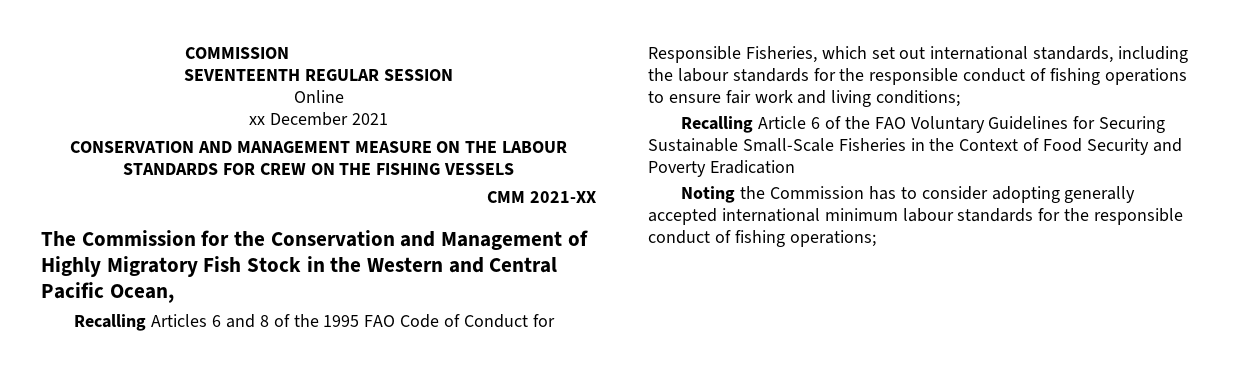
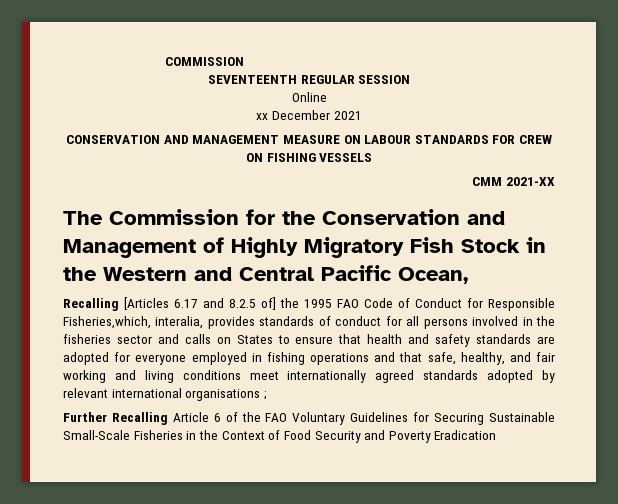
[465,141,498,153] THE -> (361, 139) none
[339,163,372,175] THE -> (263, 157) none
[151,314,290,328] Articles 6 and 8 of -> [124,297,276,310] [Articles 6.17 and 8.2.5 of]
[745,46,1189,63] [648,68,1187,85] [648,90,961,107] Fisheries, which set out international standards, including the labour standards for the responsible conduct of fishing operations to ensure fair work and living conditions; // -> [63,316,555,329] [63,334,555,347] [63,352,556,365] [63,370,556,383] [63,388,267,401] [63,412,107,422] Fisheries,which, interalia, provides standards of conduct for all persons involved in the fisheries sector and calls on States to ensure that health and safety standards are adopted for everyone employed in fishing operations and that safe, healthy, and fair working and living conditions meet internationally agreed standards adopted by relevant international organisations ; // Further
[681,186,1136,203] [648,208,1184,225] [648,230,876,247] // Noting the Commission has to consider adopting generally accepted international minimum labour standards for the responsible conduct of fishing operations; -> (497, 435) none

